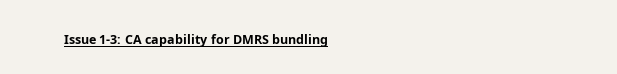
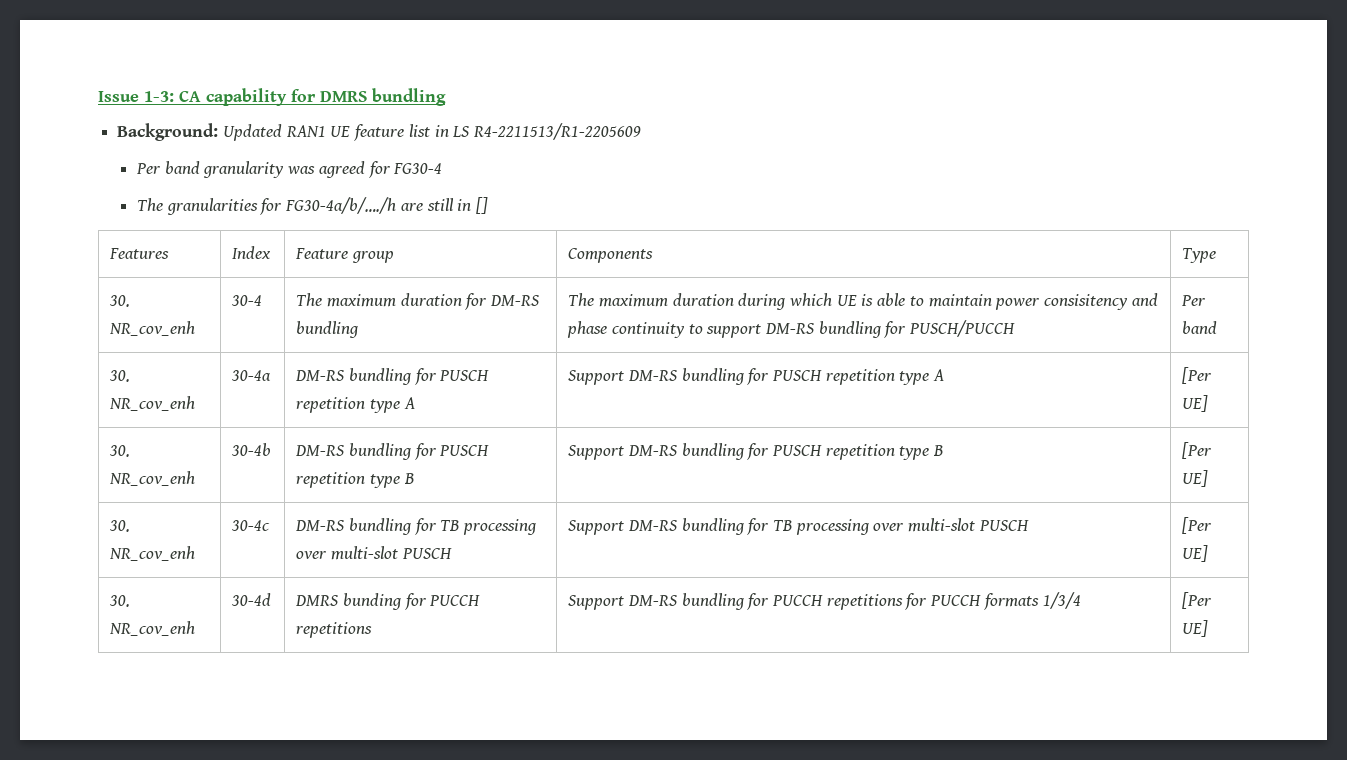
(329, 40) none -> [117,123,642,141] [136,161,443,178] [137,197,489,215] [109,248,170,259] [232,246,272,259] [295,248,394,263] [568,248,654,263] [1182,248,1217,263] [109,295,131,307] [109,321,196,336] [231,295,263,306] [296,293,539,310] [296,321,359,338] [568,293,1158,310] [567,320,1016,338] [1181,295,1207,306] [1182,321,1218,334] [109,370,131,382] [109,396,196,411] [231,370,272,381] [295,368,490,385] [296,397,415,413] [568,368,945,385] [1182,367,1213,384] [1182,395,1209,412] [109,445,131,457] [109,471,196,486] [231,443,272,456] [295,443,490,460] [296,472,414,488] [568,443,944,460] [1182,442,1213,459] [1182,470,1209,487] [109,520,131,532] [109,546,196,561] [231,520,271,531] [295,518,536,535] [296,546,452,560] [568,518,1029,535] [1182,517,1213,534] [1182,545,1209,562] [109,595,131,607] [109,621,196,636] [231,593,272,606] [295,593,481,610] [296,622,373,638] [568,592,1081,610] [1182,592,1213,609] [1182,620,1209,637] // Background: Updated RAN1 UE feature list in LS R4-2211513/R1-2205609 // Per band granularity was agreed for FG30-4 // The granularities for FG30-4a/b/…./h are still in [] // Features | Index | Feature group | Components | Type // 30. NR_cov_enh | 30-4 | The maximum duration for DM-RS bundling | The maximum duration during which UE is able to maintain power consisitency and phase continuity to support DM-RS bundling for PUSCH/PUCCH | Per band // 30. NR_cov_enh | 30-4a | DM-RS bundling for PUSCH repetition type A | Support DM-RS bundling for PUSCH repetition type A | [Per UE] // 30. NR_cov_enh | 30-4b | DM-RS bundling for PUSCH repetition type B | Support DM-RS bundling for PUSCH repetition type B | [Per UE] // 30. NR_cov_enh | 30-4c | DM-RS bundling for TB processing over multi-slot PUSCH | Support DM-RS bundling for TB processing over multi-slot PUSCH | [Per UE] // 30. NR_cov_enh | 30-4d | DMRS bunding for PUCCH repetitions | Support DM-RS bundling for PUCCH repetitions for PUCCH formats 1/3/4 | [Per UE]

